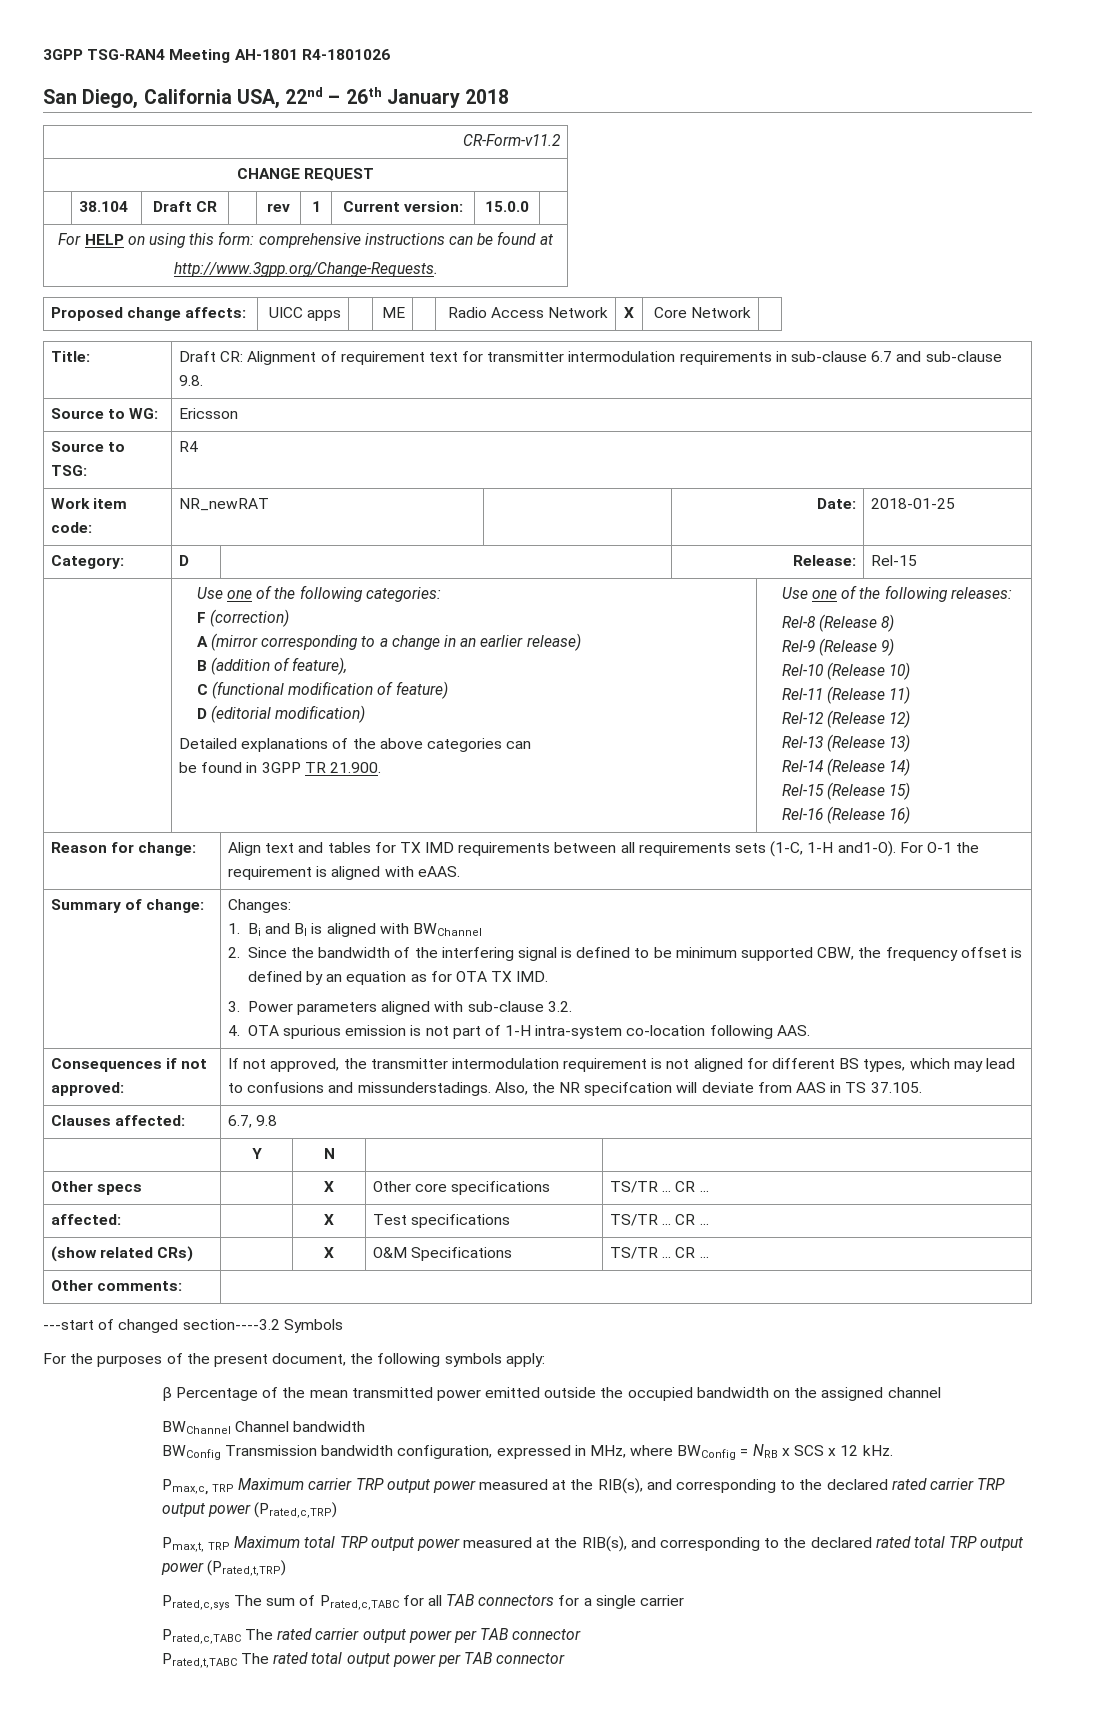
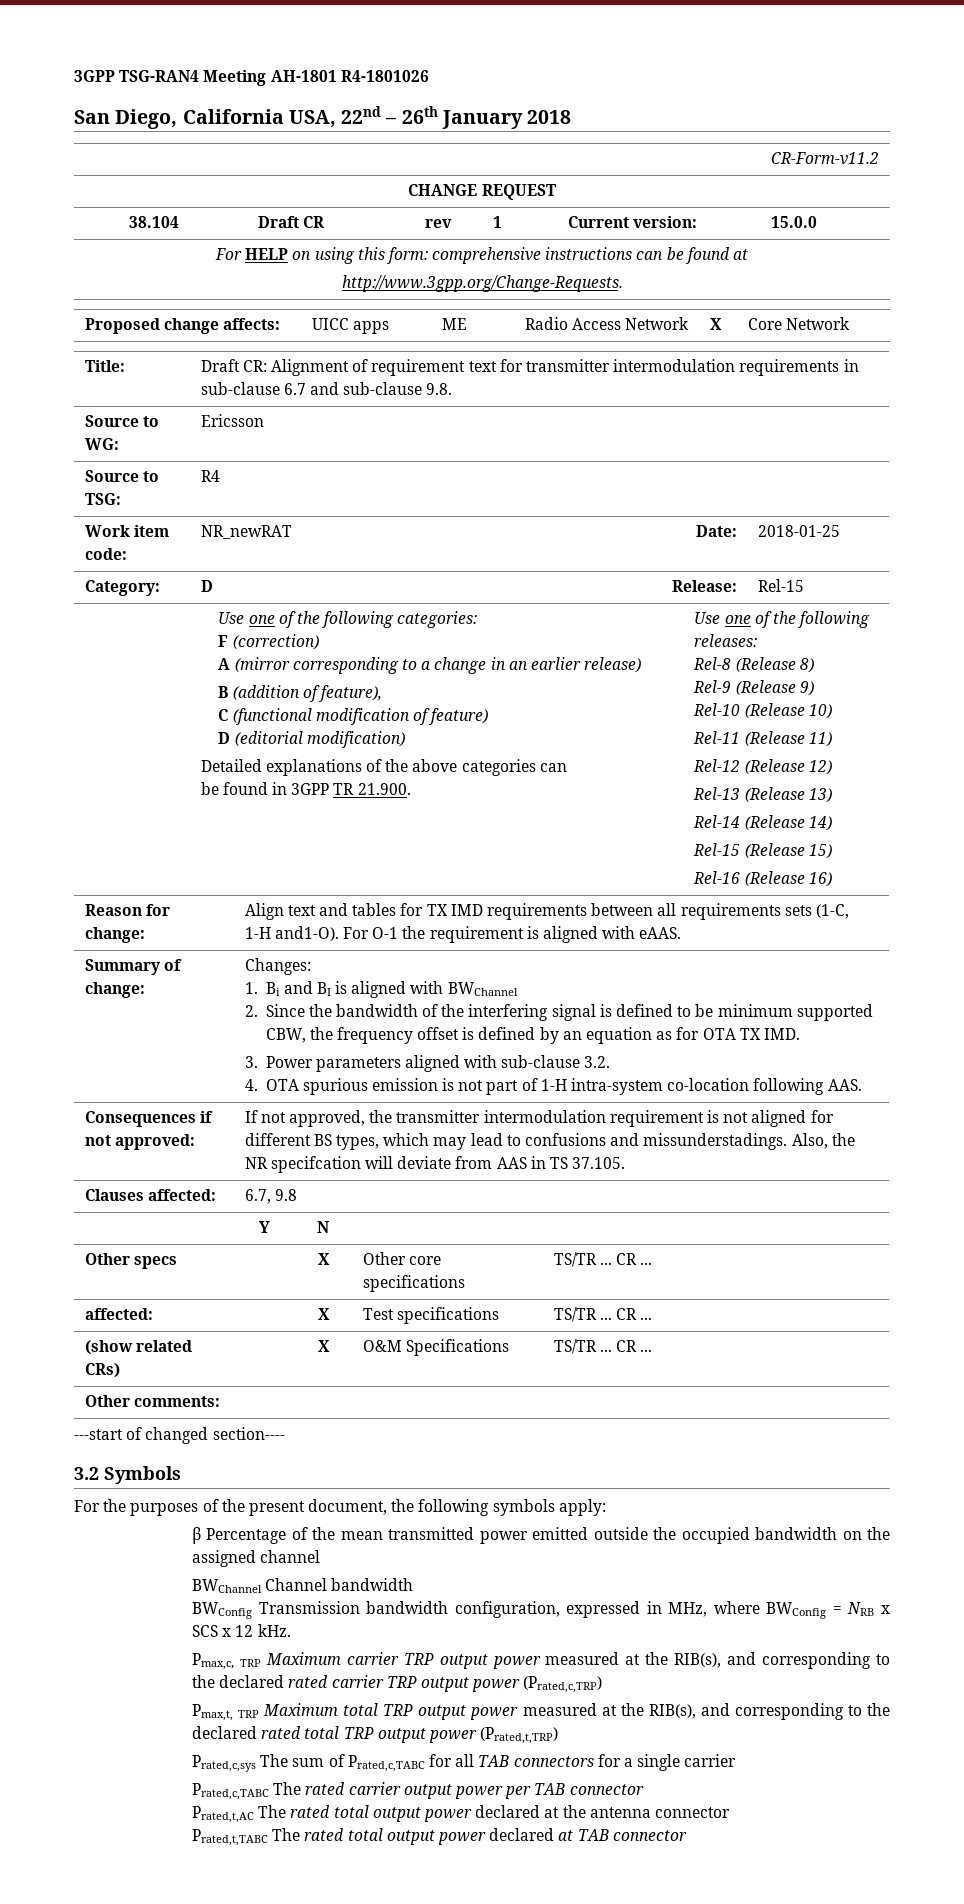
[182,1319,280,1330] section----3.2 -> [212,1427,285,1440] [74,1467,99,1480] section---- // 3.2
(582, 1634) none -> [192,1805,730,1823] // Prated,t,AC The rated total output power declared at the antenna connector
[437,1654,461,1667] per -> [489,1828,574,1841] declared at

